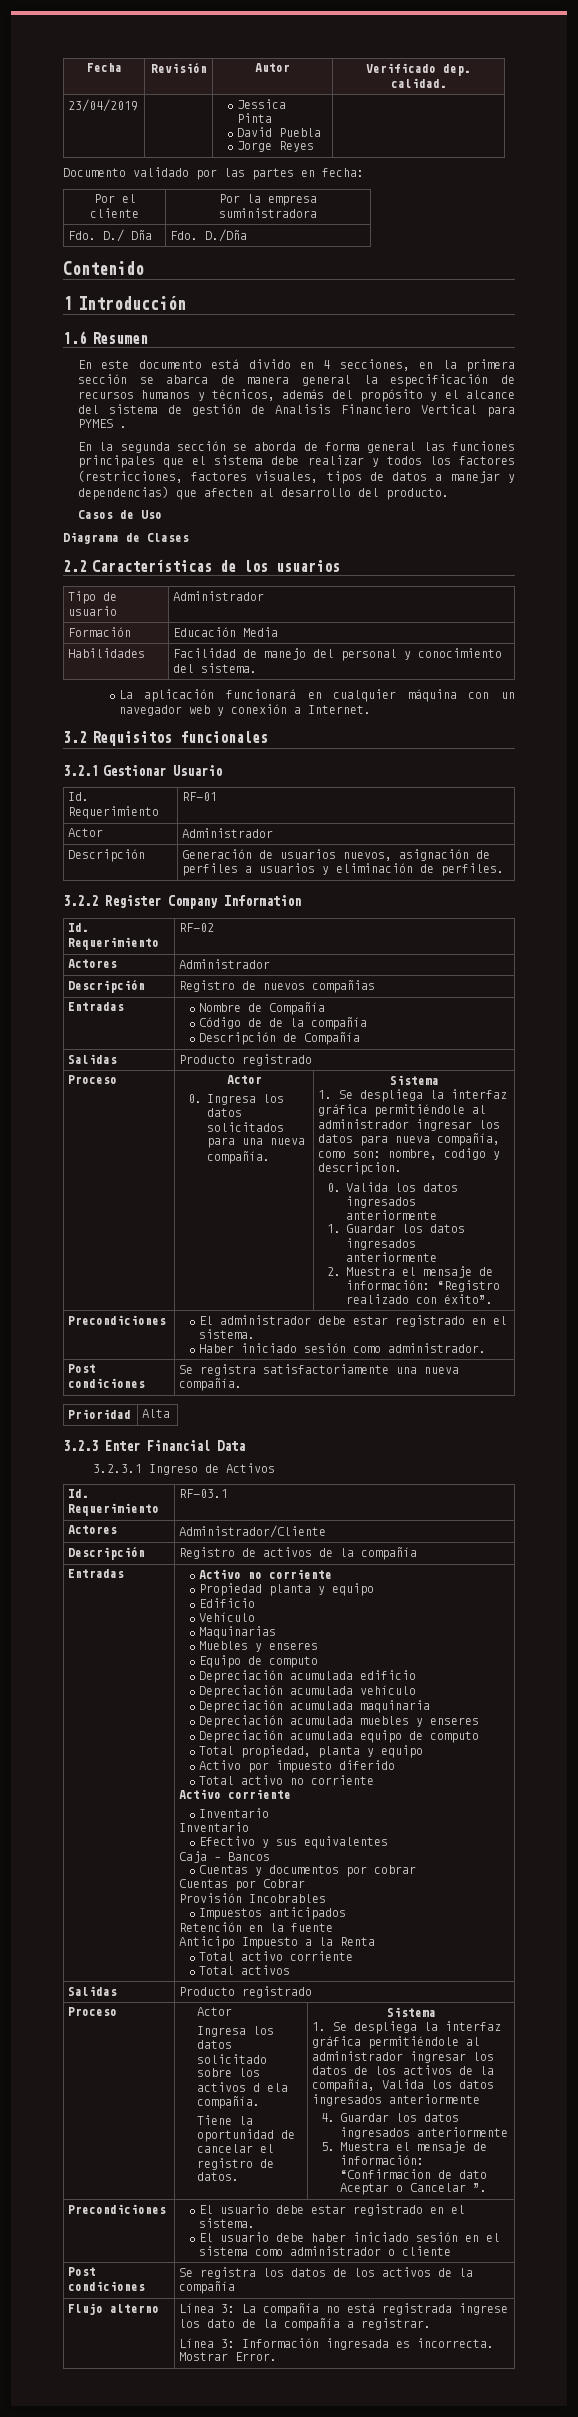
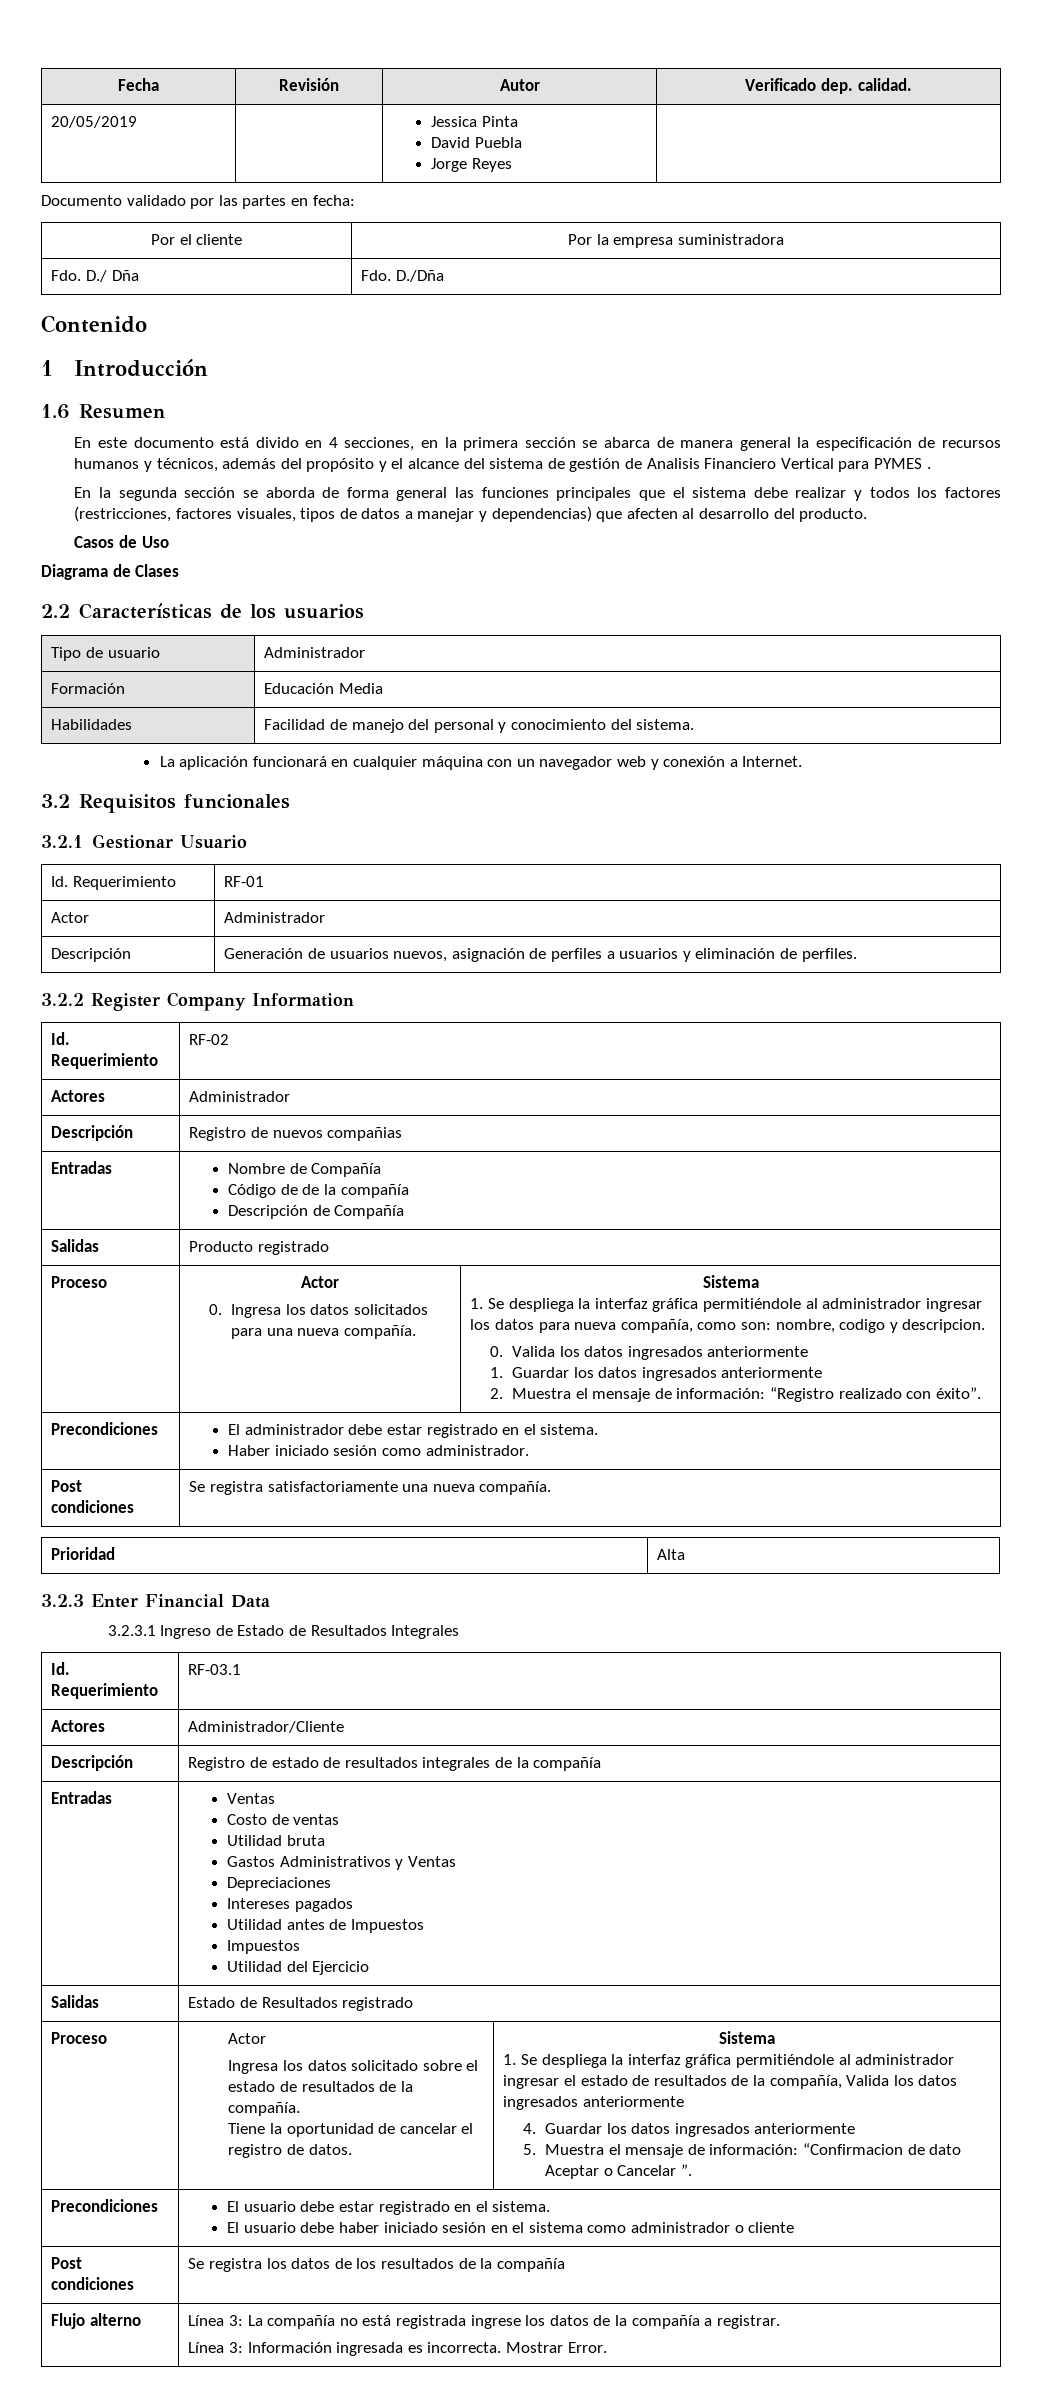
[68,99,139,112] 23/04/2019 -> [51,116,138,128] 20/05/2019
[225,1463,275,1473] Activos -> [237,1625,460,1639] Estado de Resultados Integrales
[263,1547,313,1557] activos -> [271,1757,491,1771] estado de resultados integrales
[199,1569,333,1579] [199,1583,375,1596] [199,1598,256,1608] [199,1612,256,1622] [199,1626,277,1639] [199,1641,319,1652] [199,1655,319,1668] [199,1670,417,1683] [199,1685,417,1698] [199,1700,431,1713] [199,1715,480,1728] [199,1730,480,1743] [199,1745,424,1758] [199,1760,396,1773] [199,1775,375,1785] [179,1789,292,1799] [199,1808,270,1818] [179,1822,250,1832] [199,1836,389,1849] [179,1851,271,1863] [199,1865,417,1877] [179,1879,306,1891] [179,1893,327,1903] [199,1907,347,1920] [179,1922,334,1932] [179,1936,376,1949] [199,1951,354,1961] [199,1965,291,1975] [68,1986,118,1996] [179,1987,236,1996] Activo no corriente // Propiedad planta y equipo // Edificio // Vehículo // Maquinarias // Muebles y enseres // Equipo de computo // Depreciación acumulada edificio // Depreciación acumulada vehículo // Depreciación acumulada maquinaria // Depreciación acumulada muebles y enseres // Depreciación acumulada equipo de computo // Total propiedad, planta y equipo // Activo por impuesto diferido // Total activo no corriente // Activo corriente // Inventario // Inventario // Efectivo y sus equivalentes // Caja – Bancos // Cuentas y documentos por cobrar // Cuentas por Cobrar // Provisión Incobrables // Impuestos anticipados // Retención en la fuente // Anticipo Impuesto a la Renta // Total activo corriente // Total activos // Salidas | Producto -> [227,1793,276,1804] [227,1814,340,1825] [227,1835,325,1846] [227,1856,456,1870] [227,1877,332,1891] [227,1898,353,1912] [227,1919,424,1933] [227,1940,301,1954] [227,1961,370,1975] [51,1995,100,2008] [188,1997,338,2008] Ventas // Costo de ventas // Utilidad bruta // Gastos Administrativos y Ventas // Depreciaciones // Intereses pagados // Utilidad antes de Impuestos // Impuestos // Utilidad del Ejercicio // Salidas | Estado de Resultados
[239,2068,261,2077] [197,2082,289,2092] los activos d ela -> [466,2060,479,2071] [228,2081,413,2092] el estado de resultados de la
[473,2052,495,2061] [312,2065,453,2075] los datos de los activos -> [564,2075,727,2086] el estado de resultados
[382,2267,432,2277] activos -> [381,2258,455,2269] resultados
[207,2319,236,2328] dato -> [549,2315,589,2326] datos

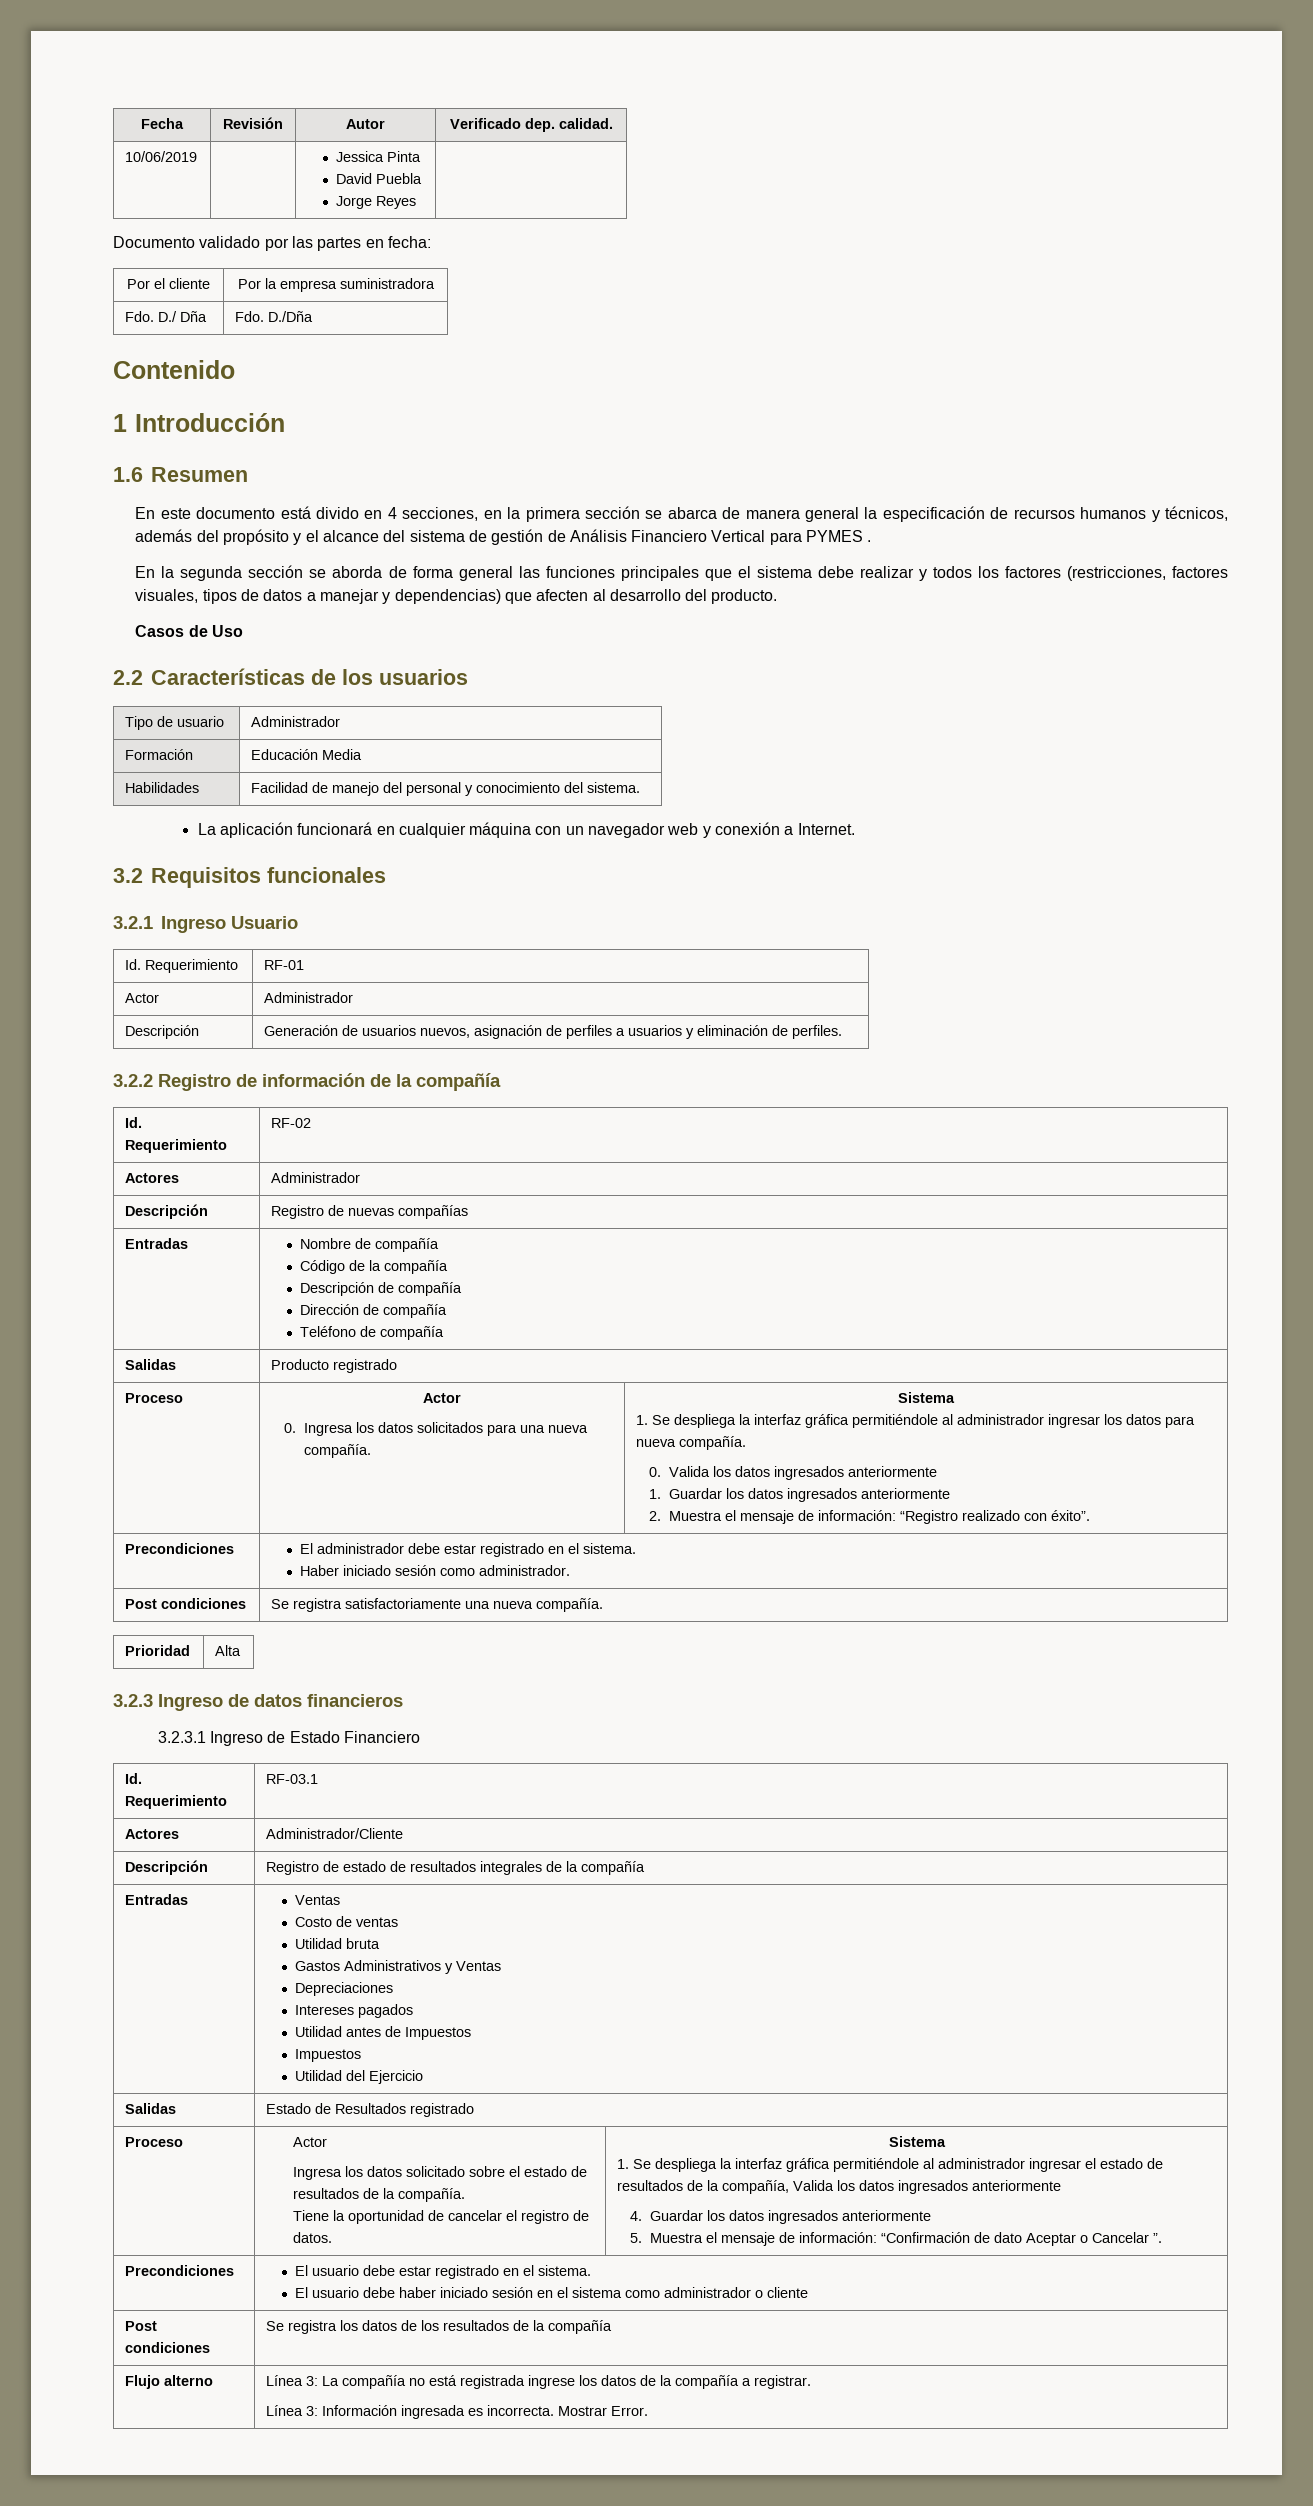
[51,116,138,128] 20/05/2019 -> [125,151,198,162] 10/06/2019
[646,458,700,469] Analisis -> [569,529,627,542] Análisis
[41,564,180,580] // Diagrama de Clases -> (243, 631) none
[91,834,173,849] Gestionar -> [161,916,226,933] Ingreso
[91,992,354,1011] Register Company Information -> [158,1073,501,1091] Registro de información de la compañía
[272,1127,403,1141] nuevos compañias -> [348,1205,469,1219] nuevas compañías
[311,1163,382,1177] Compañía -> [375,1238,440,1252] compañía
[302,1184,320,1195] de -> (366, 1265) none
[334,1205,405,1219] Compañía -> [398,1282,463,1296] [300,1304,448,1318] [300,1326,445,1340] compañía // Dirección de compañía // Teléfono de compañía
[620,1319,986,1333] compañía, como son: nombre, codigo y descripcion. -> [679,1436,747,1450] compañía.
[91,1594,270,1608] Enter Financial Data -> [158,1694,403,1711] Ingreso de datos financieros
[289,1625,460,1639] de Resultados Integrales -> [343,1731,420,1743] Financiero
[802,2143,903,2155] “Confirmacion -> [880,2232,970,2243] “Confirmación

